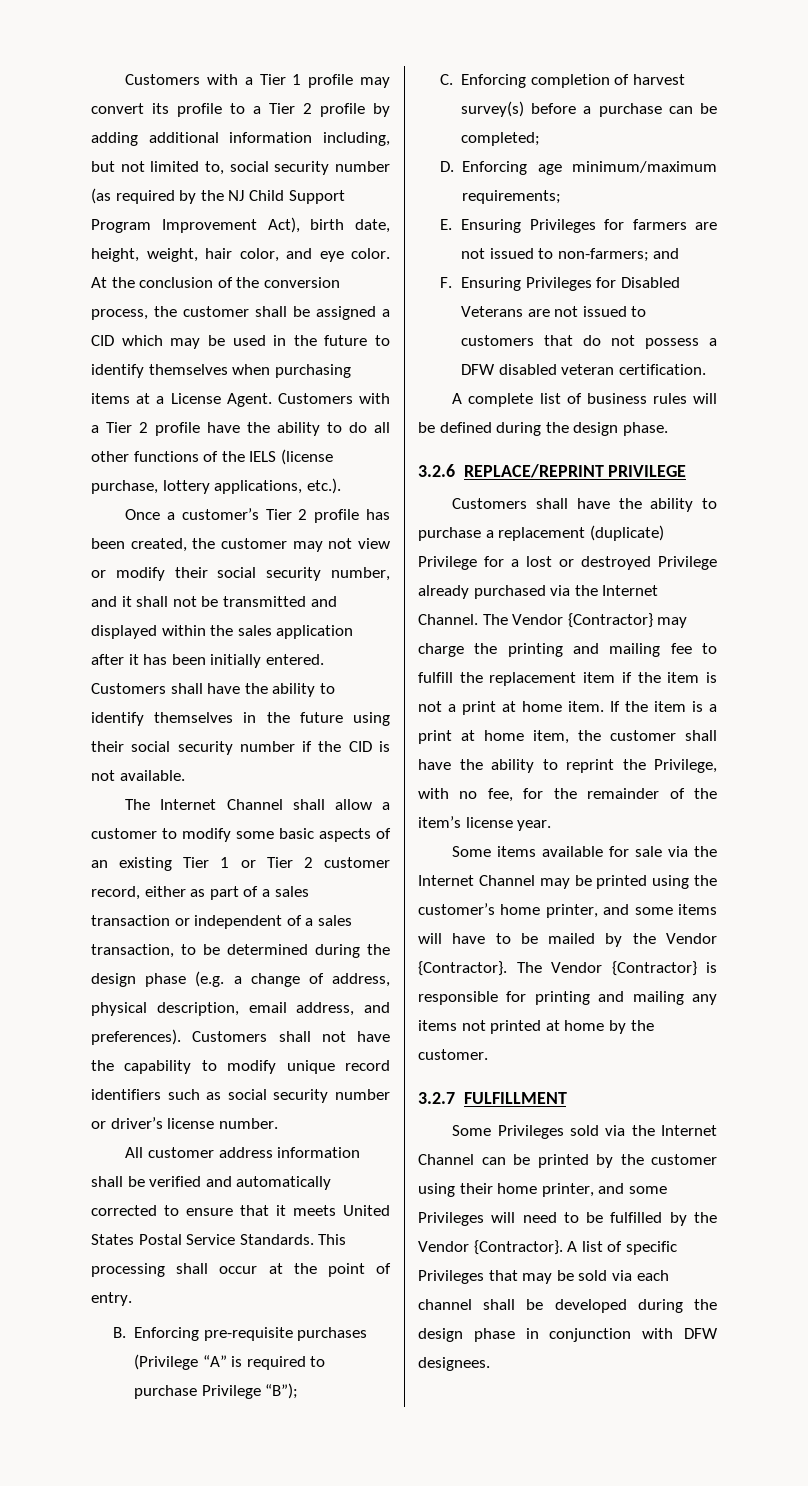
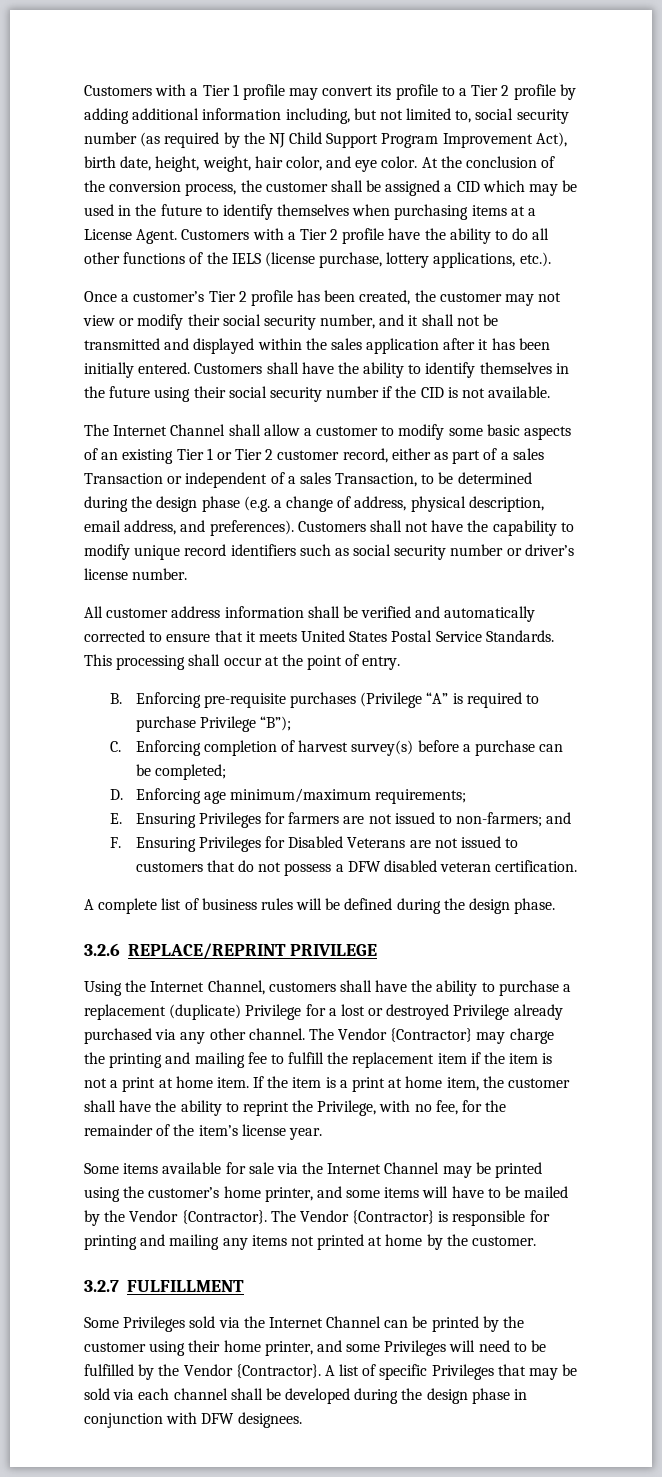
[91,915,170,926] transaction -> [84,473,163,484] Transaction
[91,944,174,958] transaction, -> [335,473,418,487] Transaction,
[452,498,528,509] Customers -> [84,980,336,996] Using the Internet Channel, customers
[574,585,659,596] [418,614,478,625] the Internet Channel. -> [180,1028,305,1044] any other channel.

